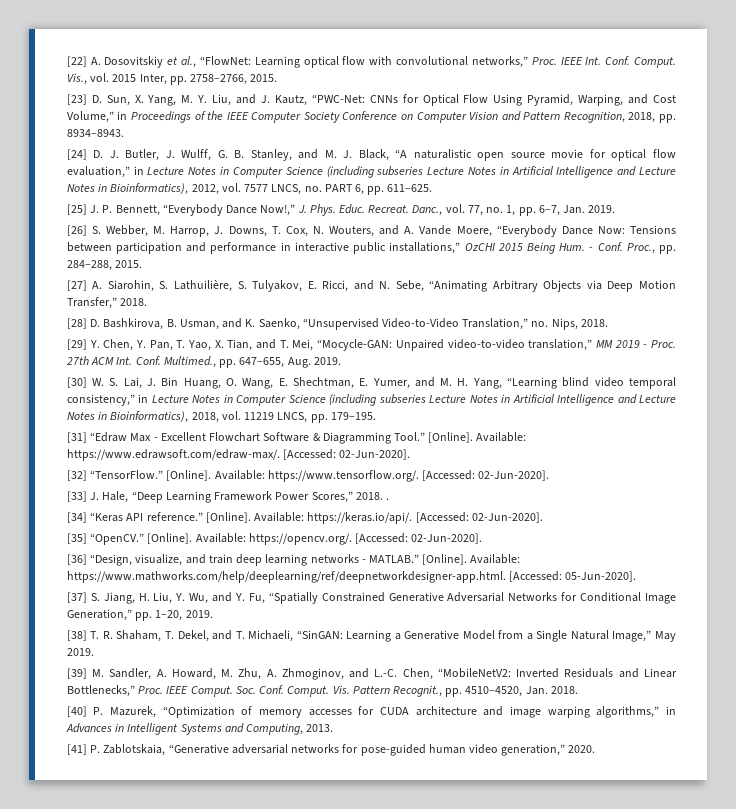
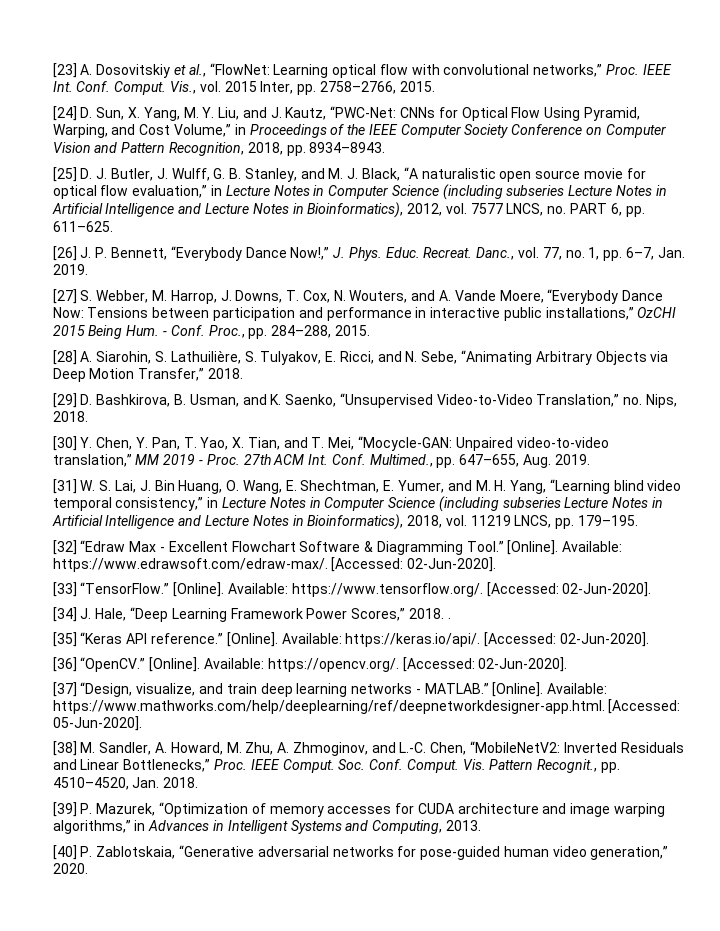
[66,56,87,67] [22] -> [52,63,77,78] [23]
[66,94,87,105] [23] -> [52,106,77,121] [24]
[66,149,87,160] [24] -> [52,167,77,182] [25]
[66,204,87,215] [25] -> [52,246,77,261] [26]
[66,225,87,236] [26] -> [52,289,77,304] [27]
[66,280,87,291] [27] -> [52,350,77,365] [28]
[66,318,87,329] [28] -> [52,393,77,408] [29]
[66,339,87,350] [29] -> [52,436,77,451] [30]
[66,377,87,388] [30] -> [52,479,77,494] [31]
[66,432,87,443] [31] -> [52,540,77,555] [32]
[66,470,87,481] [32] -> [52,582,77,597] [33]
[66,491,87,502] [33] -> [52,607,77,622] [34]
[66,512,87,523] [34] -> [52,632,77,647] [35]
[66,533,87,544] [35] -> [52,657,77,672] [36]
[66,554,87,565] [36] -> [52,682,77,697] [37]
[66,592,676,604] [66,609,213,621] [66,630,676,642] [66,648,94,656] [66,668,87,679] [37] S. Jiang, H. Liu, Y. Wu, and Y. Fu, “Spatially Constrained Generative Adversarial Networks for Conditional Image Generation,” pp. 1–20, 2019. // [38] T. R. Shaham, T. Dekel, and T. Michaeli, “SinGAN: Learning a Generative Model from a Single Natural Image,” May 2019. // [39] -> [52,741,77,756] [38]
[66,706,87,717] [40] -> [52,802,77,817] [39]
[66,744,87,755] [41] -> [52,845,77,860] [40]

